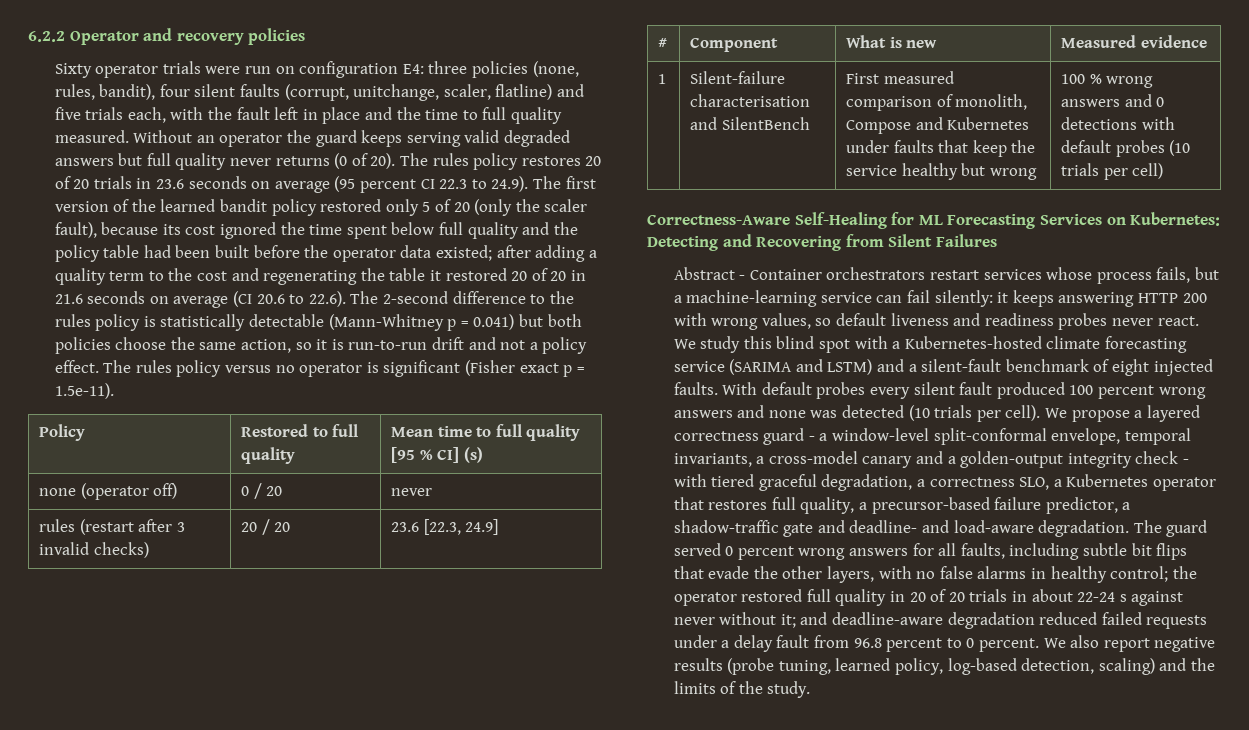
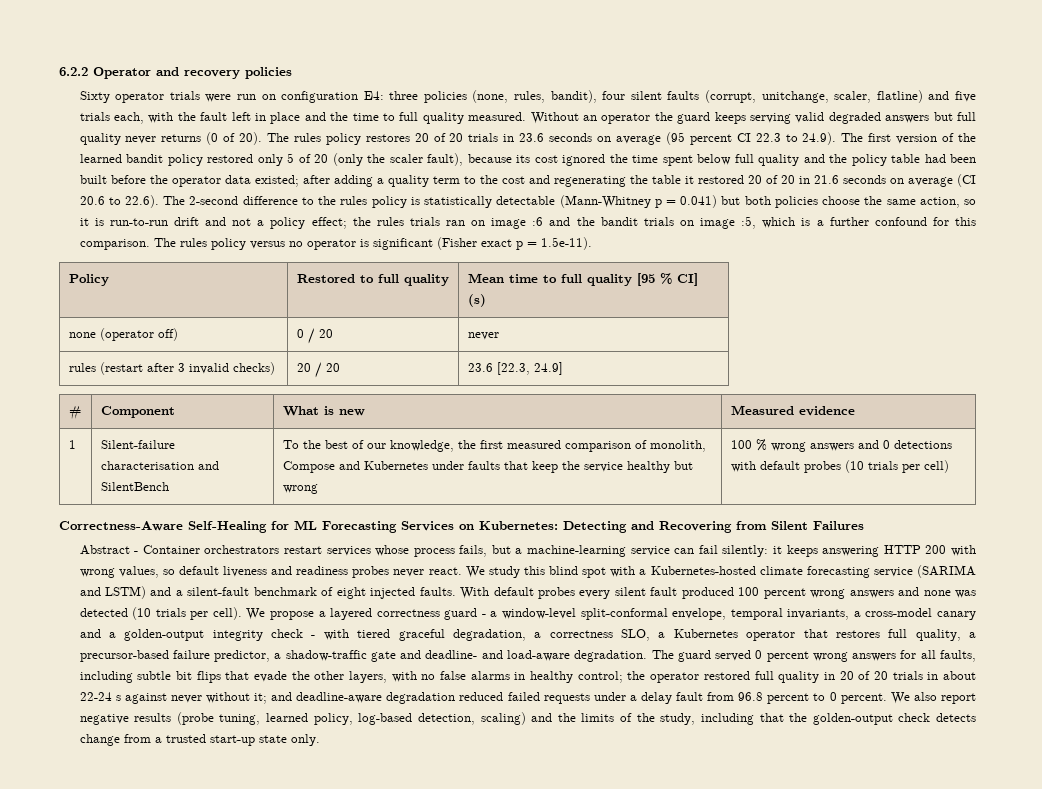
[54,360,99,373] effect. -> [311,216,977,229] [79,239,150,250] effect; the rules trials ran on image :6 and the bandit trials on image :5, which is a further confound for this comparison.
[846,73,880,84] First -> [282,440,503,452] To the best of our knowledge, the first
[767,681,811,698] study. -> [660,713,977,725] [79,734,320,746] study, including that the golden-output check detects change from a trusted start-up state only.

